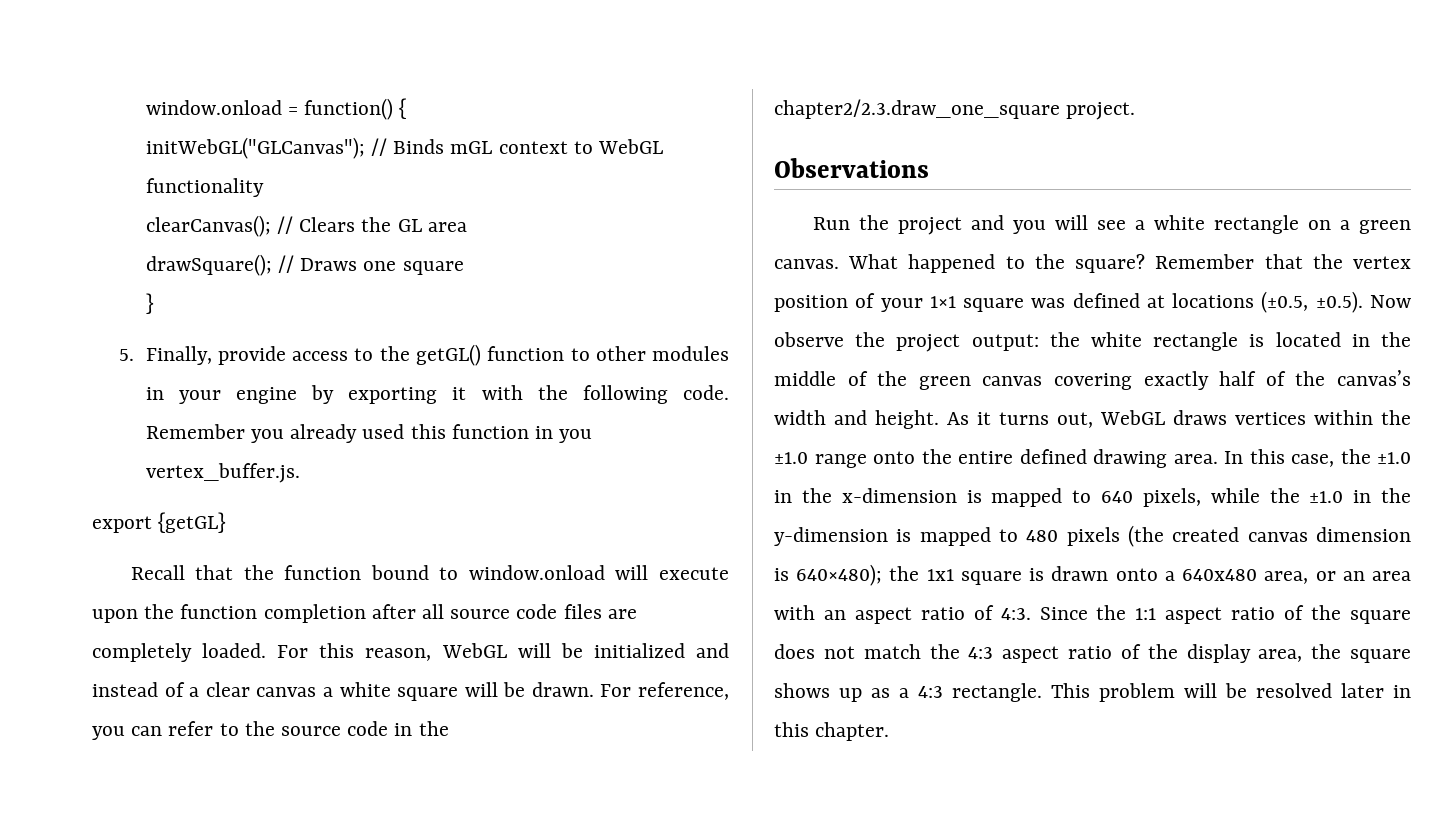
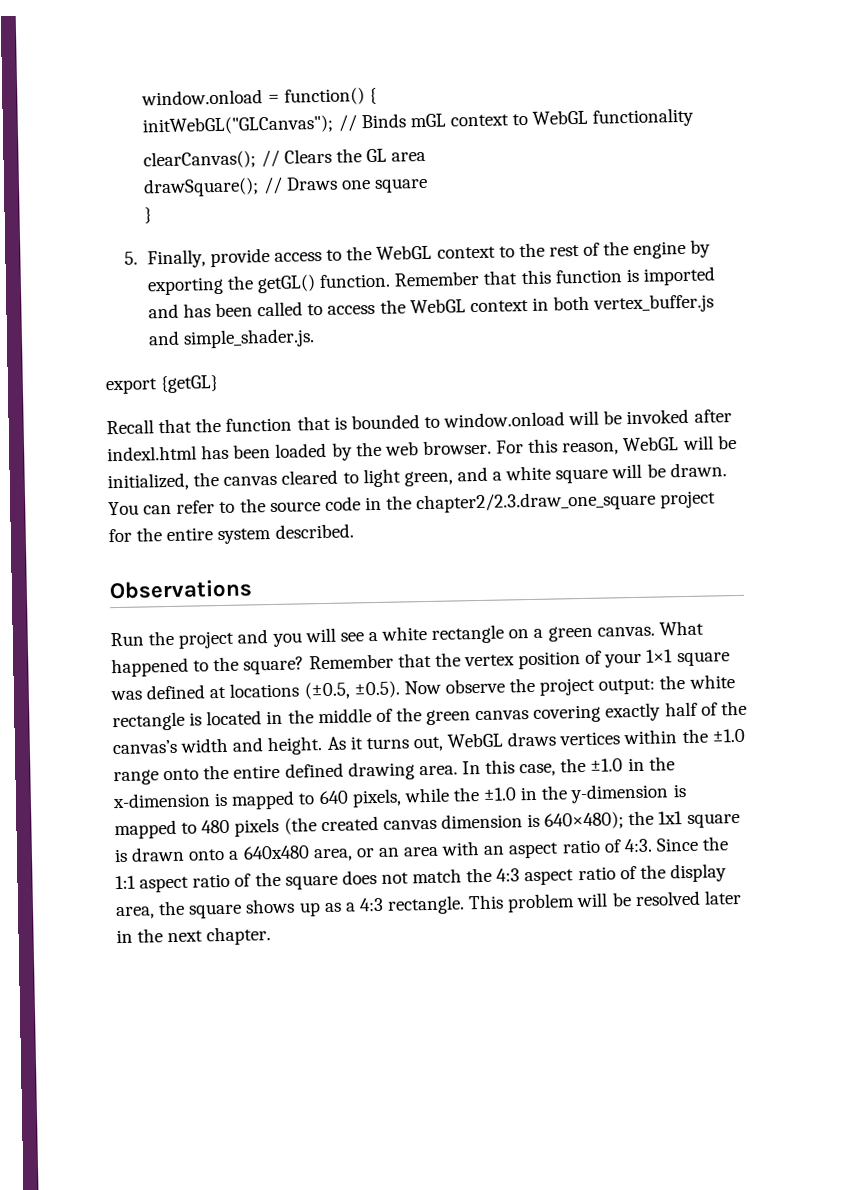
[415,344,729,366] [145,385,729,404] [145,424,593,443] [145,463,300,483] getGL() function to other modules in your engine by exporting it with the following code. Remember you already used this function in you vertex_buffer.js. -> [376,239,712,260] [146,266,716,296] [147,293,715,319] [147,328,315,349] WebGL context to the rest of the engine by exporting the getGL() function. Remember that this function is imported and has been called to access the WebGL context in both vertex_buffer.js and simple_shader.js.
[370,565,729,580] [92,604,637,623] [92,643,267,662] bound to window.onload will execute upon the function completion after all source code files are completely loaded. -> [296,408,732,431] [107,439,492,462] that is bounded to window.onload will be invoked after indexl.html has been loaded by the web browser.
[593,643,729,658] [92,682,317,697] initialized and instead of a clear canvas -> [107,466,488,492] initialized, the canvas cleared to light green, and
[600,682,729,700] [92,726,125,740] For reference, you -> [108,501,139,516] You
[1066,102,1136,120] project. -> [660,490,717,509] [108,523,354,545] project for the entire system described.
[774,722,809,737] this -> [137,928,204,943] the next

